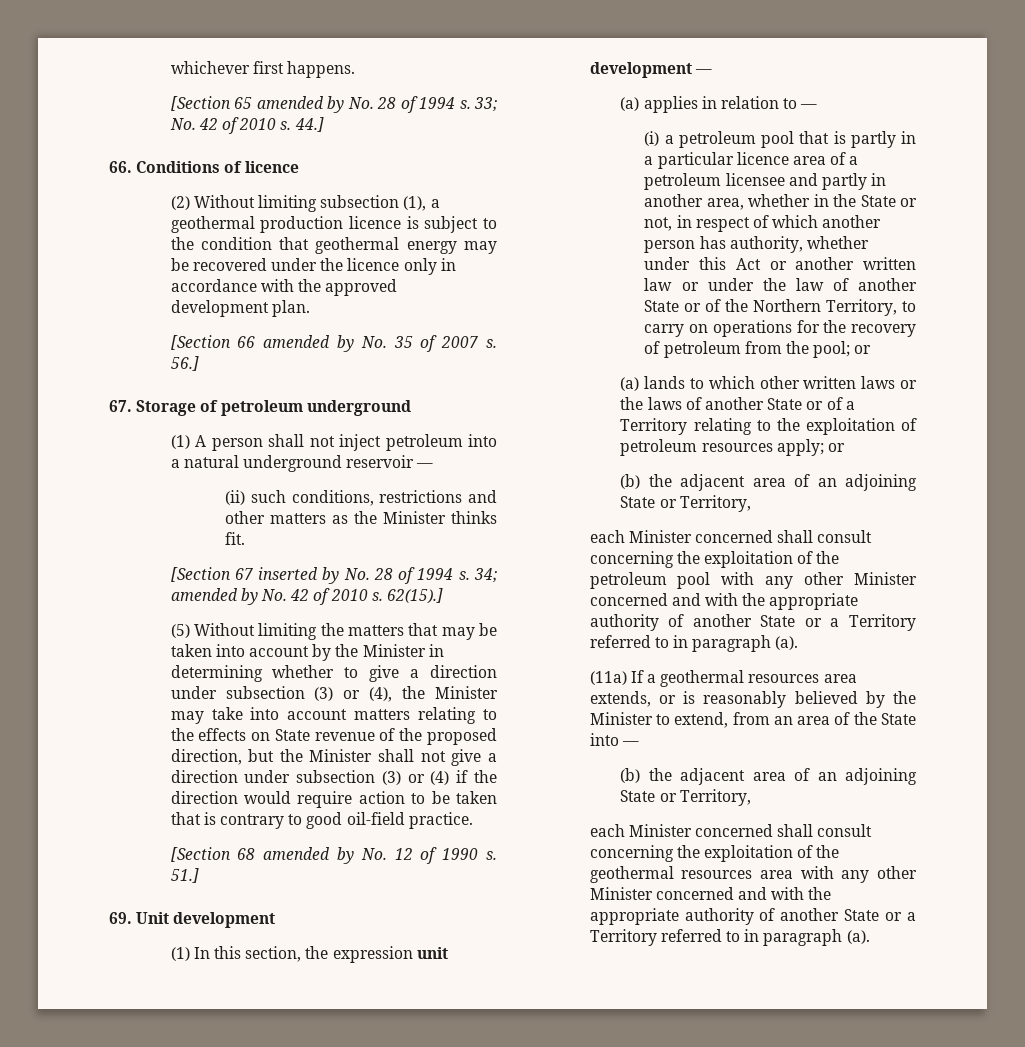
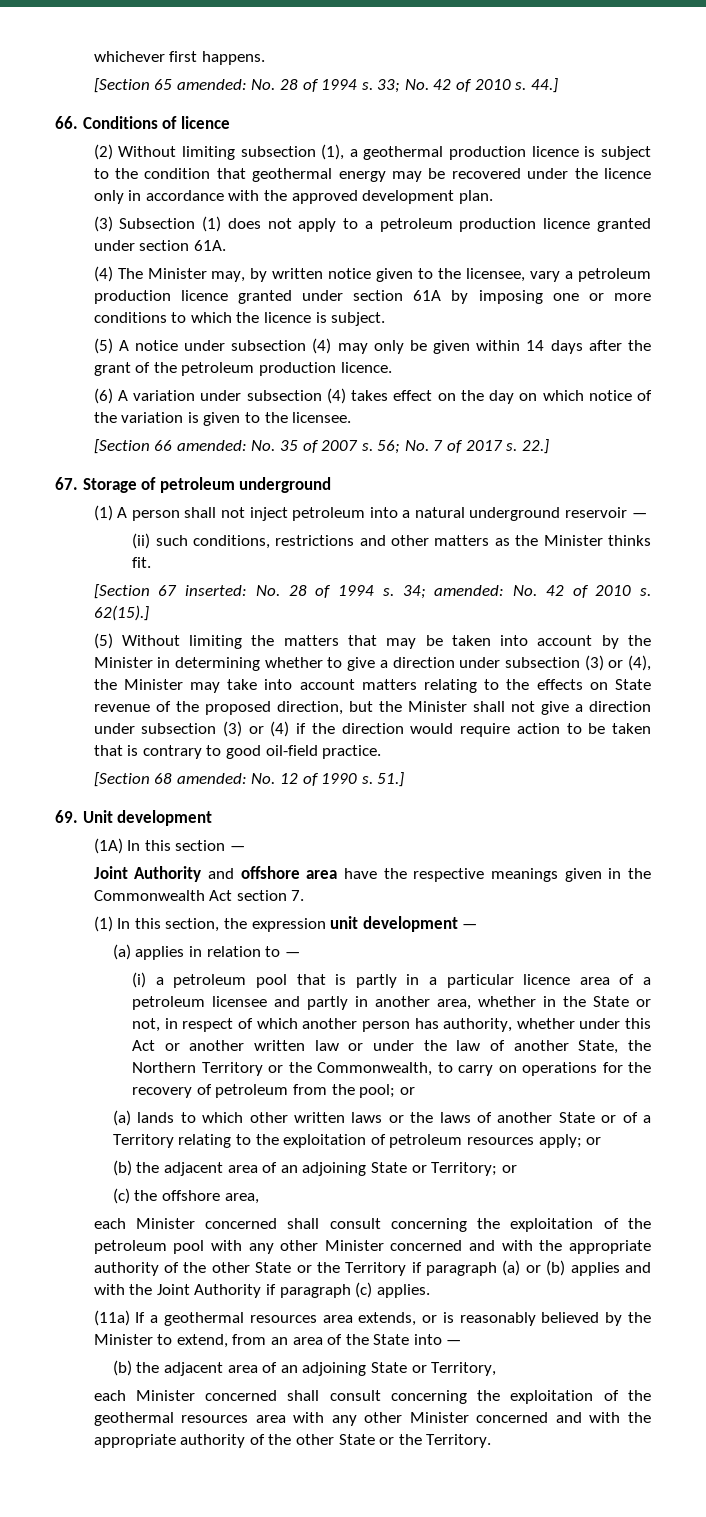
[256,96,345,113] amended by -> [176,79,247,90] amended:
(310, 308) none -> [93,216,651,232] [93,240,226,251] [93,266,651,282] [93,290,651,304] [93,312,386,326] [93,338,652,354] [93,362,392,376] [93,388,652,404] [93,412,352,426] // (3) Subsection (1) does not apply to a petroleum production licence granted under section 61A. // (4) The Minister may, by written notice given to the licensee, vary a petroleum production licence granted under section 61A by imposing one or more conditions to which the licence is subject. // (5) A notice under subsection (4) may only be given within 14 days after the grant of the petroleum production licence. // (6) A variation under subsection (4) takes effect on the day on which notice of the variation is given to the licensee.
[263,335,355,352] amended by -> [176,440,247,451] amended:
[170,356,199,371] 56.] -> [377,439,549,454] 56; No. 7 of 2017 s. 22.]
[258,567,340,584] inserted by -> [185,585,248,596] inserted:
[170,588,258,605] amended by -> [434,585,505,596] amended:
[263,847,355,864] amended by -> [176,773,247,784] amended:
(276, 920) none -> [93,838,245,854] [93,866,652,882] [93,890,305,901] // (1A) In this section — // Joint Authority and offshore area have the respective meanings given in the Commonwealth Act section 7.
[644,299,898,316] State or of the Northern Territory, -> [578,1040,651,1054] [132,1062,433,1076] State, the Northern Territory or the Commonwealth,
[679,495,751,512] Territory, -> [431,1162,517,1176] [112,1188,259,1204] Territory; or // (c) the offshore area,
[692,614,916,631] [589,635,799,652] another State or a Territory referred to in paragraph (a). -> [183,1260,652,1276] [93,1282,430,1298] the other State or the Territory if paragraph (a) or (b) applies and with the Joint Authority if paragraph (c) applies.
[780,908,916,921] [589,929,870,946] another State or a Territory referred to in paragraph (a). -> [268,1434,492,1448] the other State or the Territory.

